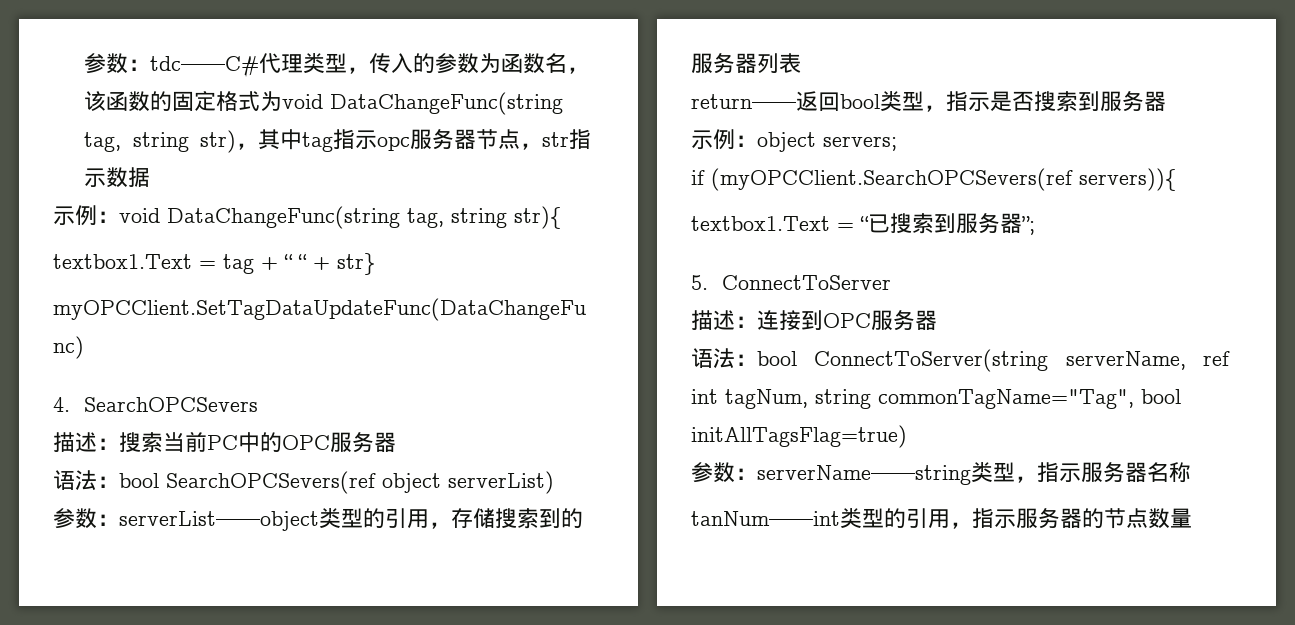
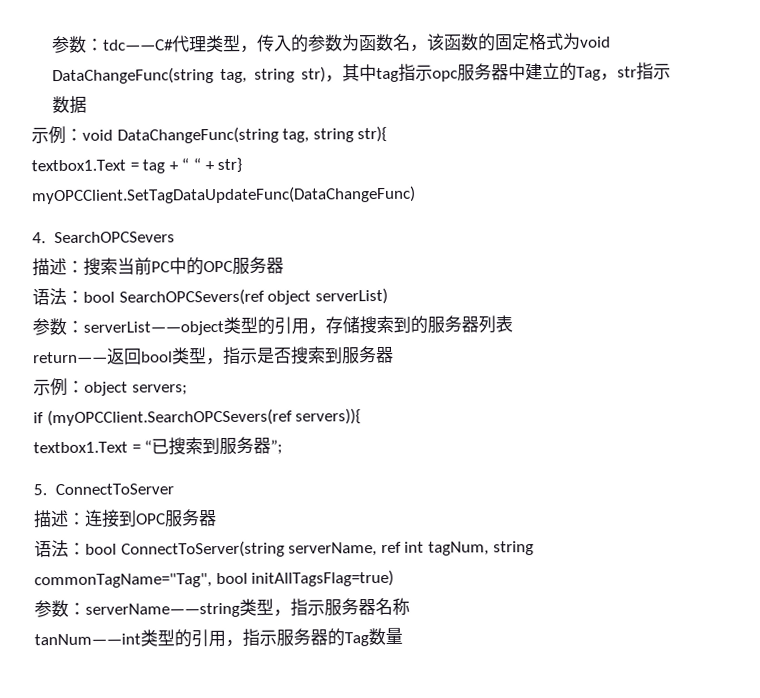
[476,129,520,150] 节点 -> [508,62,601,81] 中建立的Tag
[1104,508,1148,529] 节点 -> [344,632,369,647] Tag

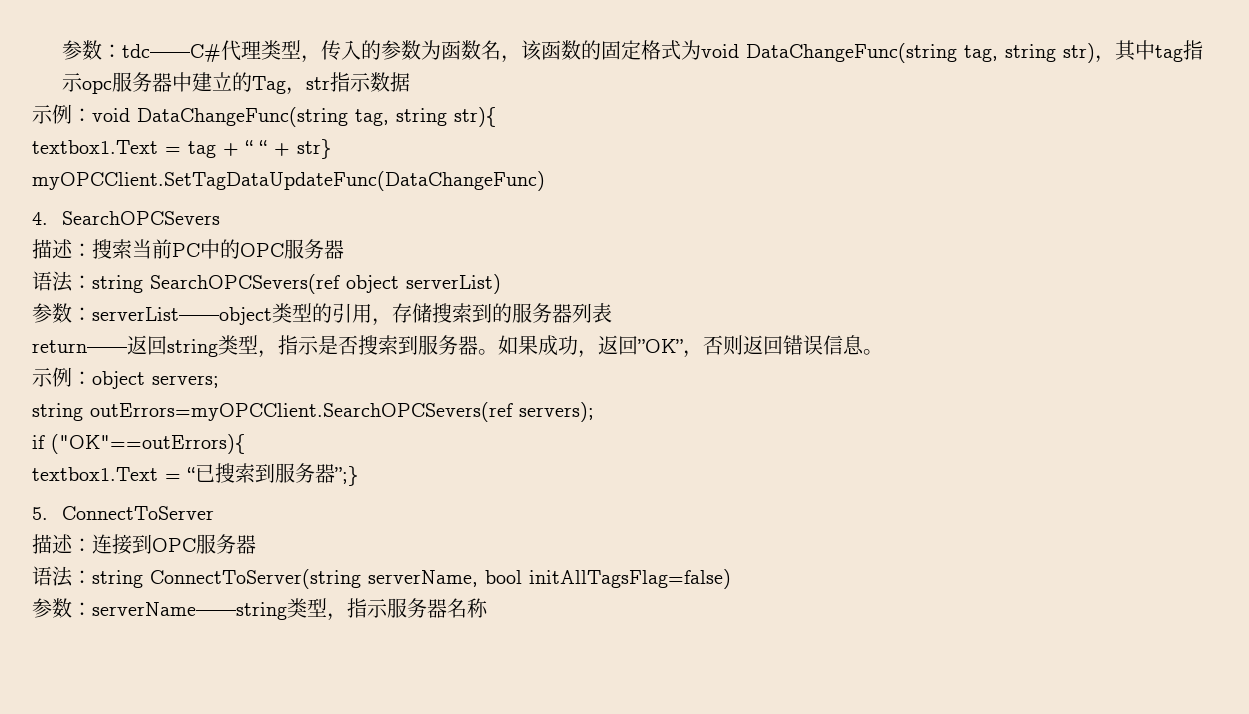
[83,291,115,303] bool -> [92,275,143,293] string
[141,351,173,363] bool -> [167,339,218,357] string
(394, 355) none -> [478,335,883,358] 。如果成功，返回”OK”，否则返回错误信息。
(188, 390) none -> [32,402,594,422] // string outErrors=myOPCClient.SearchOPCSevers(ref servers);
[46,408,362,427] (myOPCClient.SearchOPCSevers(ref servers)){ -> [51,434,245,454] ("OK"==outErrors){
[270,439,284,455] ”; -> [335,466,358,486] ”;}
[85,543,117,555] bool -> [92,570,143,588] string
[380,541,534,556] [34,569,395,589] ref int tagNum, string commonTagName="Tag", bool initAllTagsFlag=true) -> [485,569,731,589] bool initAllTagsFlag=false)
[34,627,403,648] // tanNum——int类型的引用，指示服务器的Tag数量 -> (488, 608) none

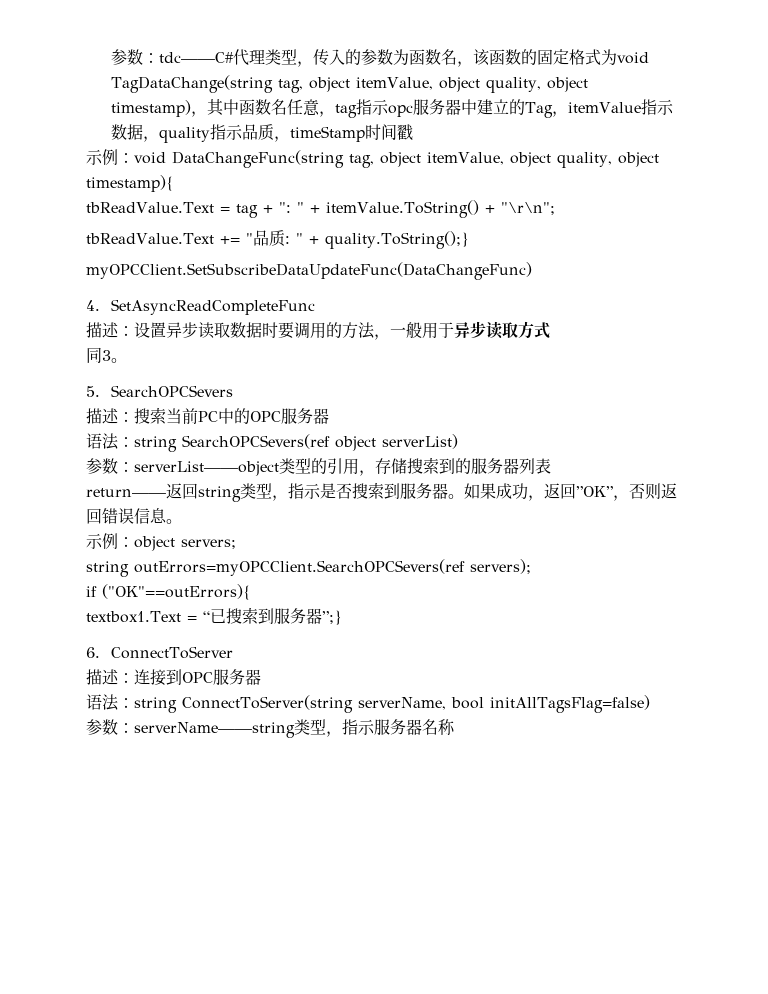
[746,40,1156,63] DataChangeFunc(string tag, string str)，其中 -> [110,75,588,93] [110,99,335,117] TagDataChange(string tag, object itemValue, object quality, object timestamp)，其中函数名任意，
[306,77,331,90] str -> [567,102,641,113] itemValue
(411, 82) none -> [142,124,413,143] ，quality指示品质，timeStamp时间戳
[396,107,496,127] [32,140,158,154] string str){ // textbox1.Text -> [380,152,659,168] [86,175,174,192] [86,202,214,213] object itemValue, object quality, object timestamp){ // tbReadValue.Text
[245,139,331,159] [32,171,545,191] [32,212,48,225] “ “ + str} // myOPCClient.SetTagDataUpdateFunc(DataChangeFunc) // 4. -> [278,200,555,218] [86,230,469,249] [86,262,532,280] [86,299,315,315] [86,321,550,340] [86,347,127,363] [86,386,100,397] ": " + itemValue.ToString() + "\r\n"; // tbReadValue.Text += "品质: " + quality.ToString();} // myOPCClient.SetSubscribeDataUpdateFunc(DataChangeFunc) // 4. SetAsyncReadCompleteFunc // 描述：设置异步读取数据时要调用的方法，一般用于异步读取方式 // 同3。 // 5.
[32,507,48,520] 5. -> [86,647,100,658] 6.

